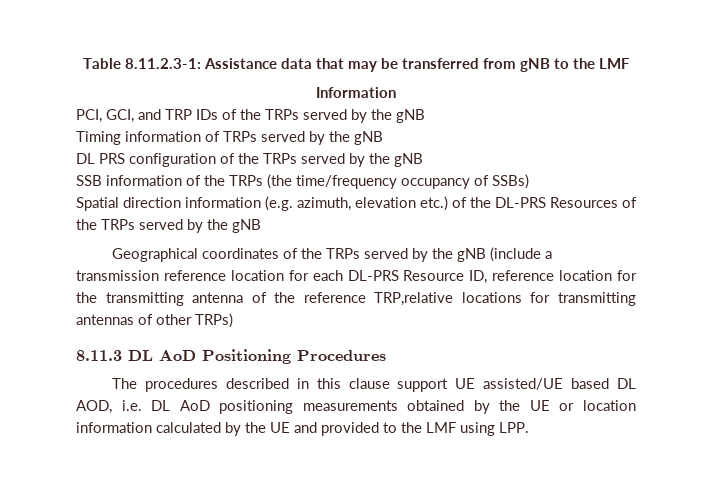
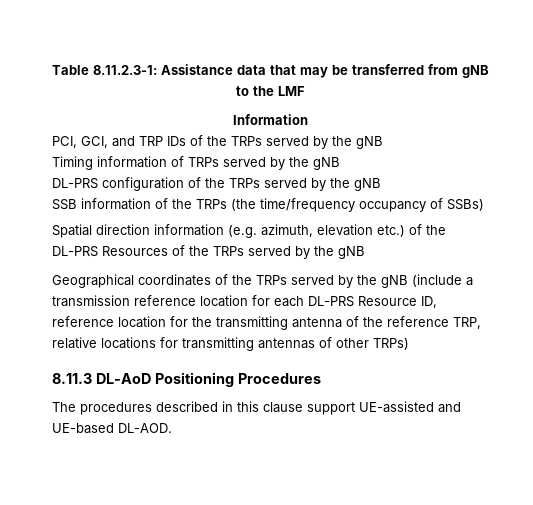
[76,153,125,164] DL PRS -> [52,178,98,189] DL-PRS
[374,292,454,306] TRP,relative -> [453,317,481,329] [52,337,97,349] TRP, relative
[128,350,196,361] DL AoD -> [95,373,151,384] DL-AoD
[455,378,636,390] [76,400,637,414] [76,422,529,436] UE assisted/UE based DL AOD, i.e. DL AoD positioning measurements obtained by the UE or location information calculated by the UE and provided to the LMF using LPP. -> [359,401,461,413] [52,423,172,434] UE-assisted and UE-based DL-AOD.

